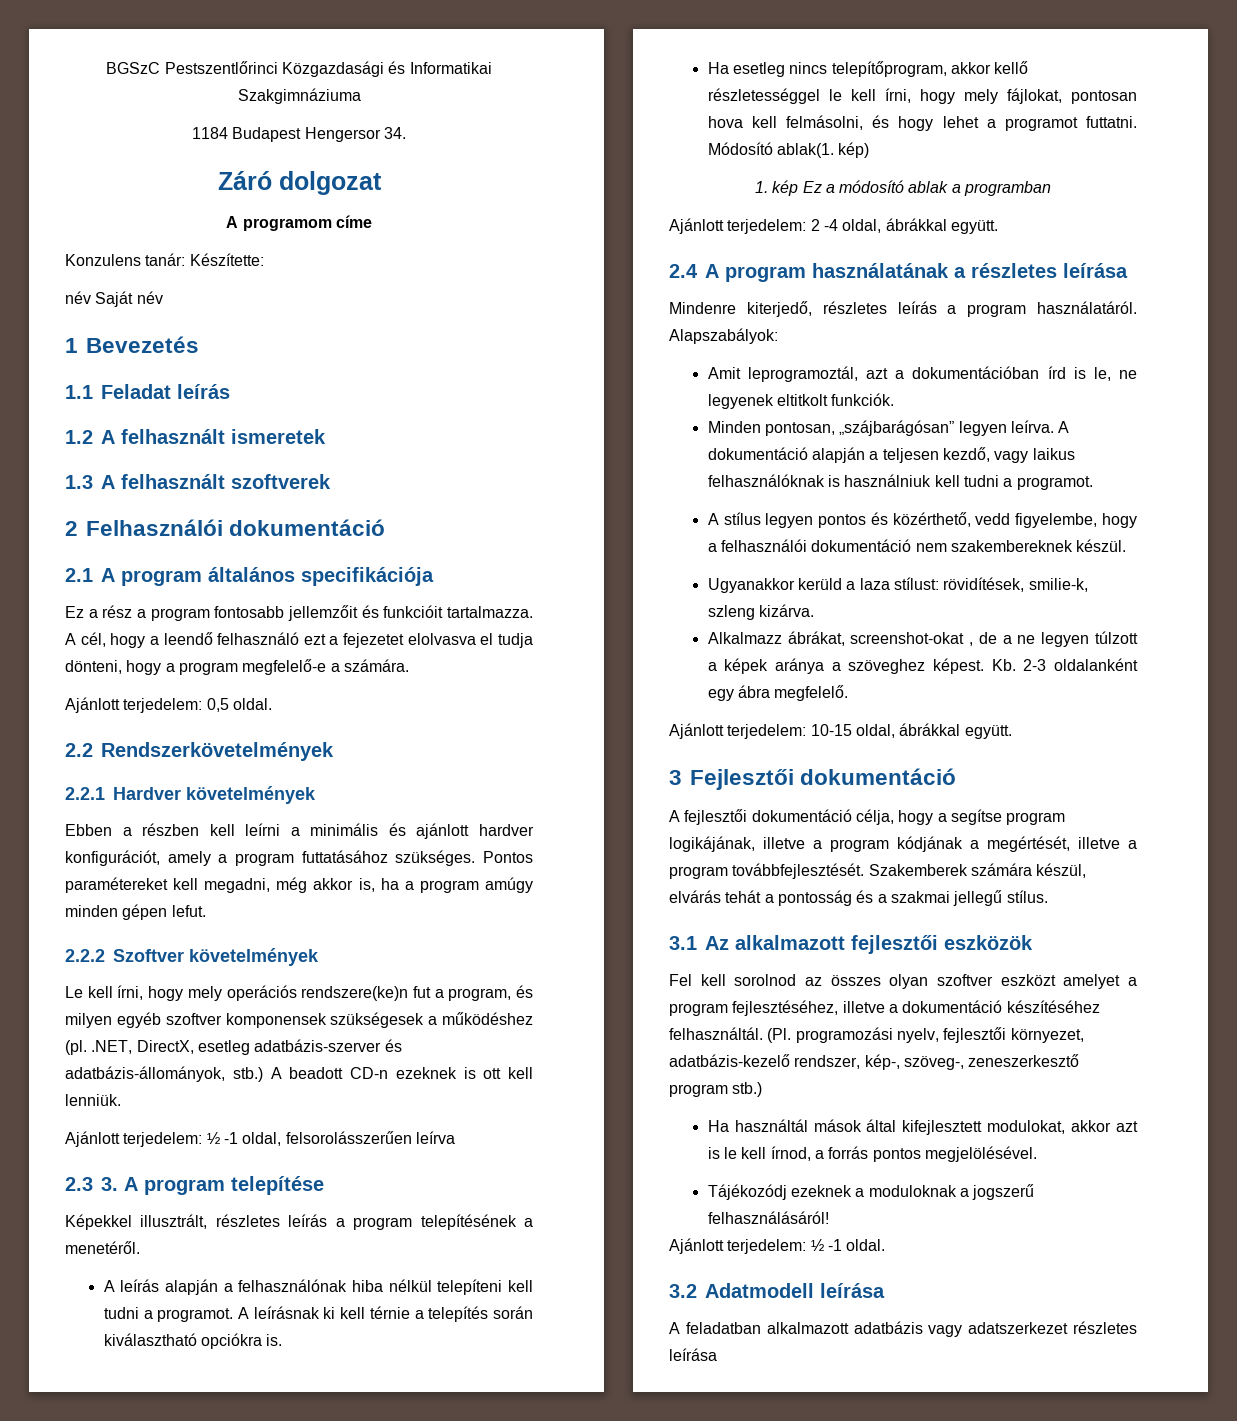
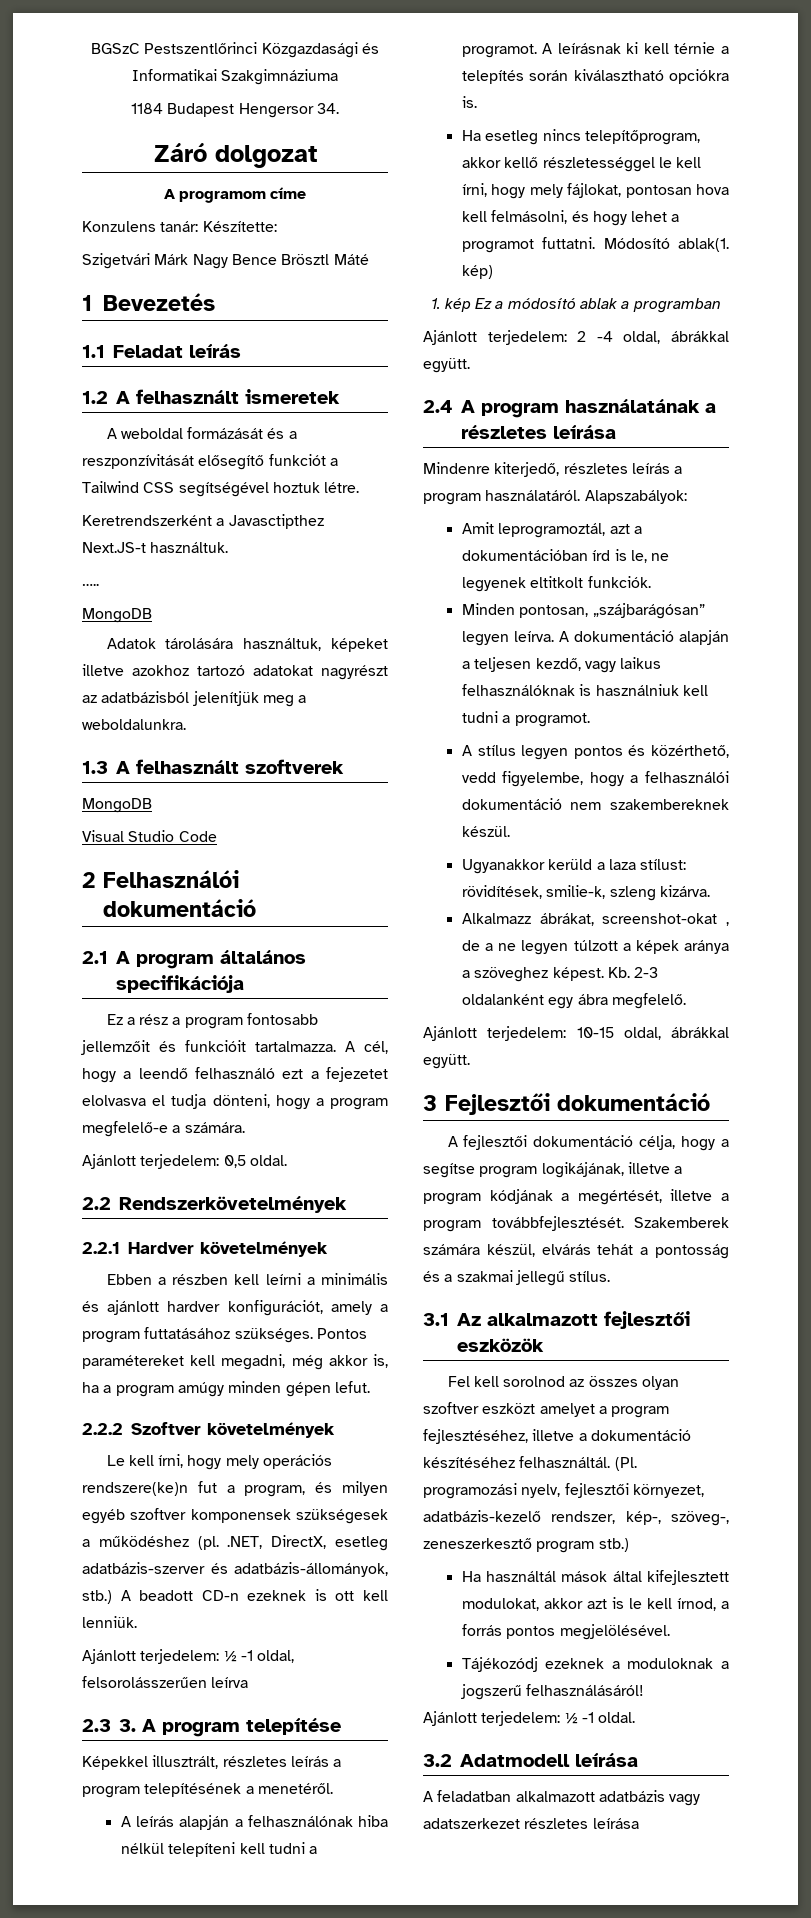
[65,291,163,307] név Saját név -> [82,253,369,269] Szigetvári Márk Nagy Bence Brösztl Máté
(326, 436) none -> [106,427,297,439] [82,454,338,470] [82,481,360,497] [82,514,324,529] [82,542,229,553] [82,583,99,586] [82,608,152,623] [106,638,388,652] [82,664,388,680] [82,691,307,707] [82,719,186,730] // A weboldal formázását és a reszponzívitását elősegítő funkciót a Tailwind CSS segítségével hoztuk létre. // Keretrendszerként a Javasctipthez Next.JS-t használtuk. // ….. // MongoDB // Adatok tárolására használtuk, képeket illetve azokhoz tartozó adatokat nagyrészt az adatbázisból jelenítjük meg a weboldalunkra.
(331, 481) none -> [82,798,152,813] [82,830,217,842] // MongoDB // Visual Studio Code

